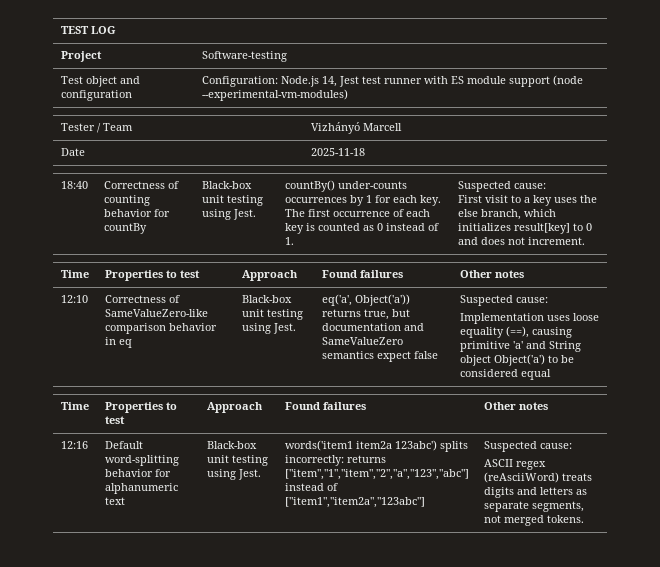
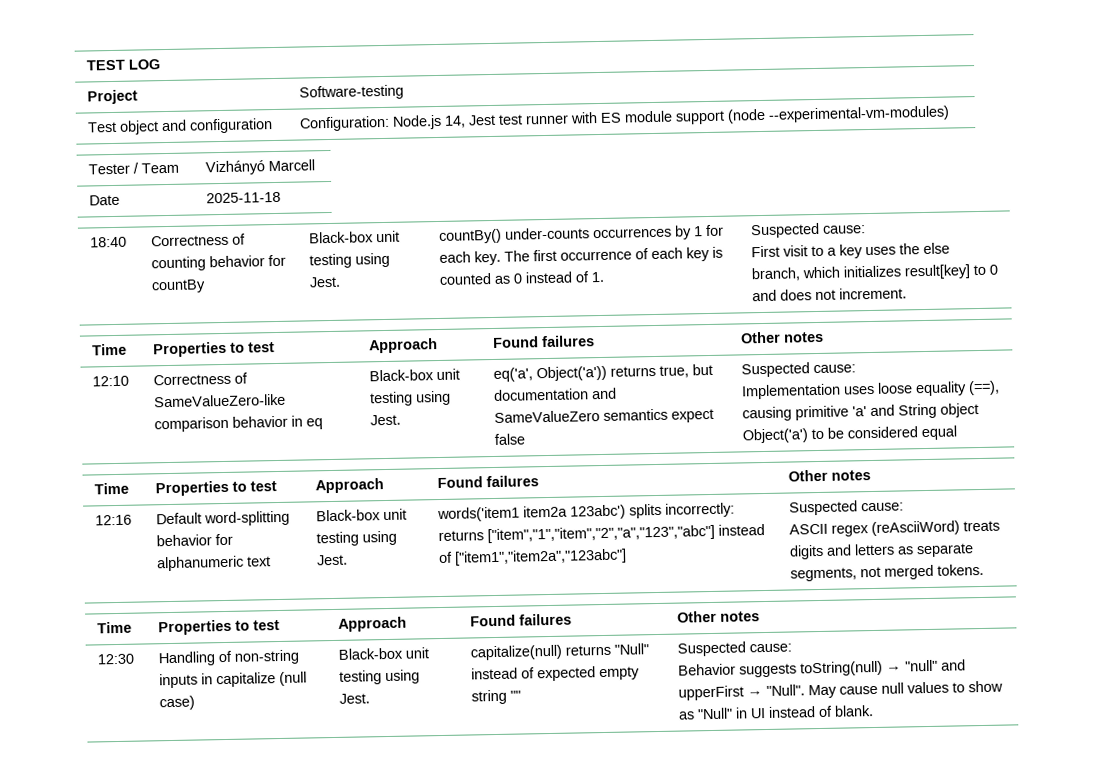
(584, 519) none -> [97,621,133,634] [158,619,281,636] [338,616,408,632] [470,613,573,627] [677,610,761,623] [97,653,135,665] [158,649,301,667] [159,671,308,689] [159,695,196,711] [338,647,430,660] [339,669,421,685] [339,693,371,704] [470,643,650,661] [471,666,641,682] [471,689,522,705] [677,641,793,657] [678,659,967,678] [678,680,1004,701] [678,705,875,720] // Time | Properties to test | Approach | Found failures | Other notes // 12:30 | Handling of non-string inputs in capitalize (null case) | Black-box unit testing using Jest. | capitalize(null) returns "Null" instead of expected empty string "" | Suspected cause: // Behavior suggests toString(null) → "null" and upperFirst → "Null". May cause null values to show as "Null" in UI instead of blank.

